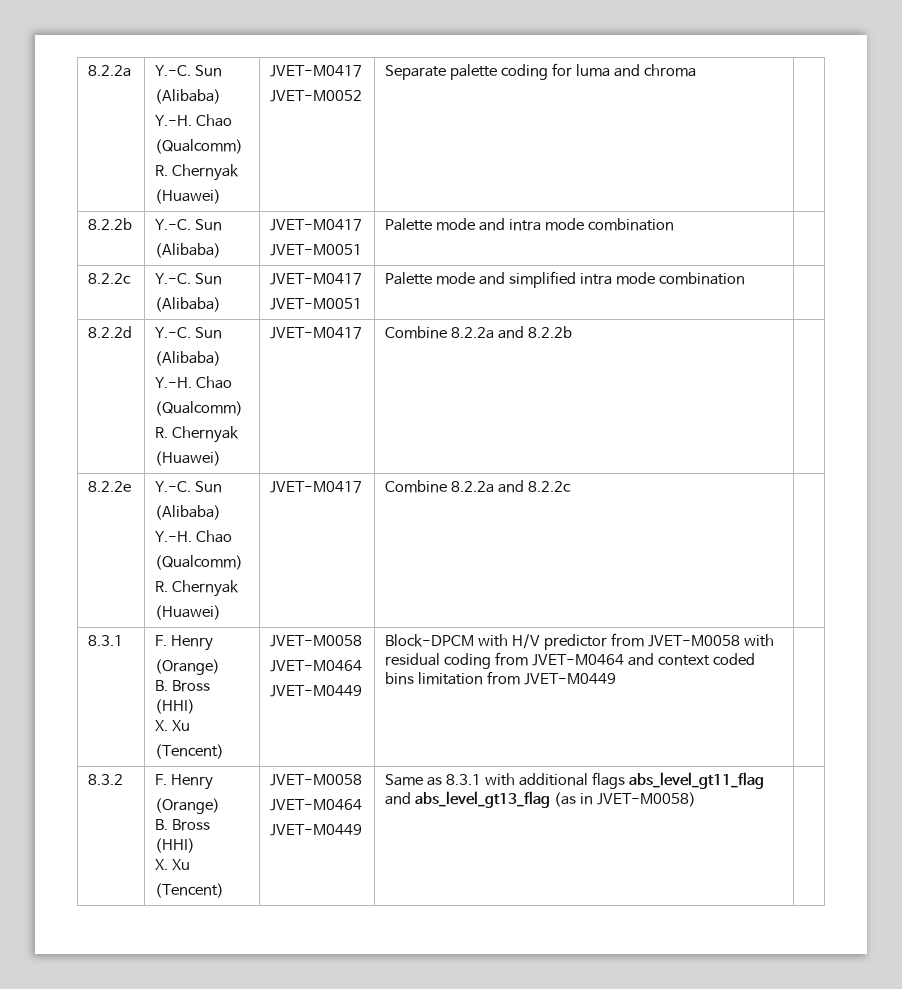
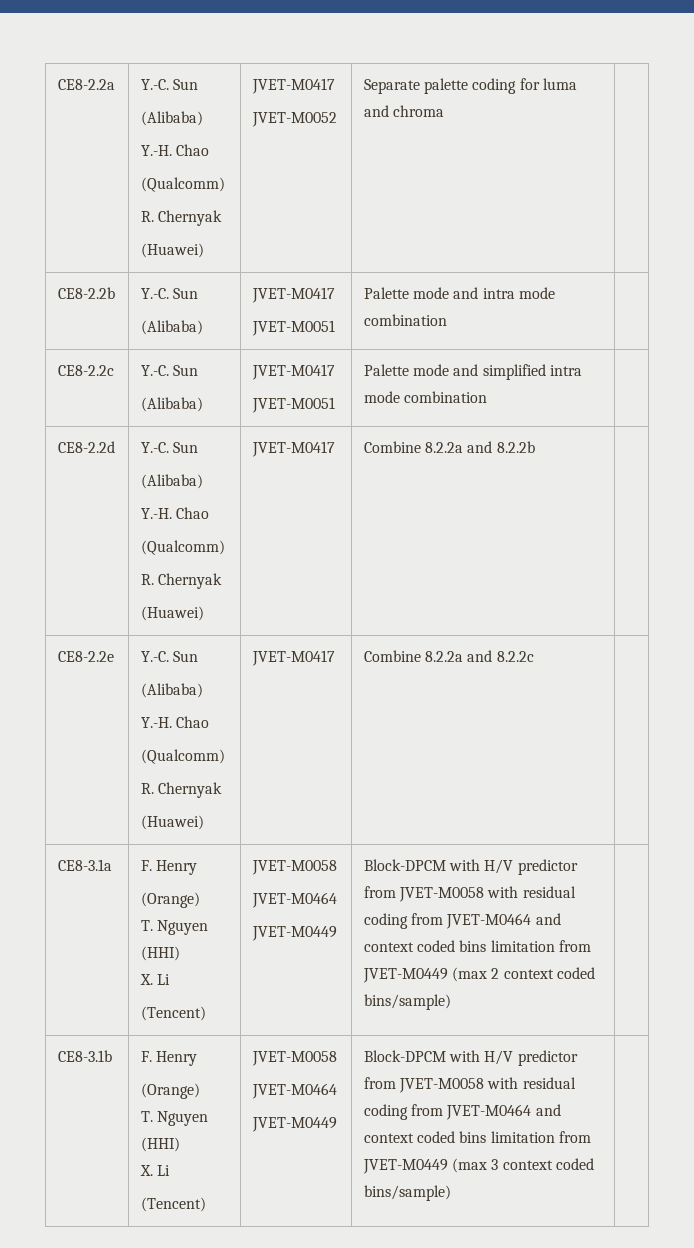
[88,65,132,77] 8.2.2a -> [57,79,115,90] CE8-2.2a
[88,218,133,230] 8.2.2b -> [57,287,115,299] CE8-2.2b
[88,273,132,284] 8.2.2c -> [57,365,114,376] CE8-2.2c
[88,326,133,338] 8.2.2d -> [57,441,115,453] CE8-2.2d
[88,481,132,492] 8.2.2e -> [57,651,114,662] CE8-2.2e
[88,635,124,646] [155,635,214,651] [155,659,221,675] [155,680,211,692] [155,699,196,714] [155,720,191,731] 8.3.1 | F. Henry // (Orange) // B. Bross (HHI) // X. Xu -> [57,859,112,871] [140,860,198,875] [140,892,200,908] [140,920,209,935] [140,946,180,961] [139,974,171,985] CE8-3.1a | F. Henry // (Orange) // T. Nguyen (HHI) // X. Li
[88,774,124,785] [155,774,214,790] [155,798,221,814] [155,819,211,831] [155,838,196,853] [155,859,191,870] [155,883,225,898] [270,774,363,786] [270,799,363,811] [270,824,363,836] [385,772,764,789] [385,791,696,808] | // 8.3.2 | F. Henry // (Orange) // B. Bross (HHI) // X. Xu // (Tencent) | JVET-M0058 // JVET-M0464 // JVET-M0449 | Same as 8.3.1 with additional flags abs_level_gt11_flag and abs_level_gt13_flag (as in JVET-M0058) -> [452,967,596,982] [363,994,451,1010] [57,1050,112,1062] [140,1051,198,1066] [140,1083,200,1099] [140,1111,209,1126] [140,1137,180,1152] [139,1165,171,1176] [140,1197,206,1212] [251,1051,337,1066] [251,1083,337,1099] [251,1117,337,1132] [363,1050,578,1066] [363,1077,576,1093] [363,1104,561,1120] [363,1131,592,1143] [362,1158,595,1174] [363,1185,451,1201] (max 2 context coded bins/sample) | // CE8-3.1b | F. Henry // (Orange) // T. Nguyen (HHI) // X. Li // (Tencent) | JVET-M0058 // JVET-M0464 // JVET-M0449 | Block-DPCM with H/V predictor from JVET-M0058 with residual coding from JVET-M0464 and context coded bins limitation from JVET-M0449 (max 3 context coded bins/sample)

